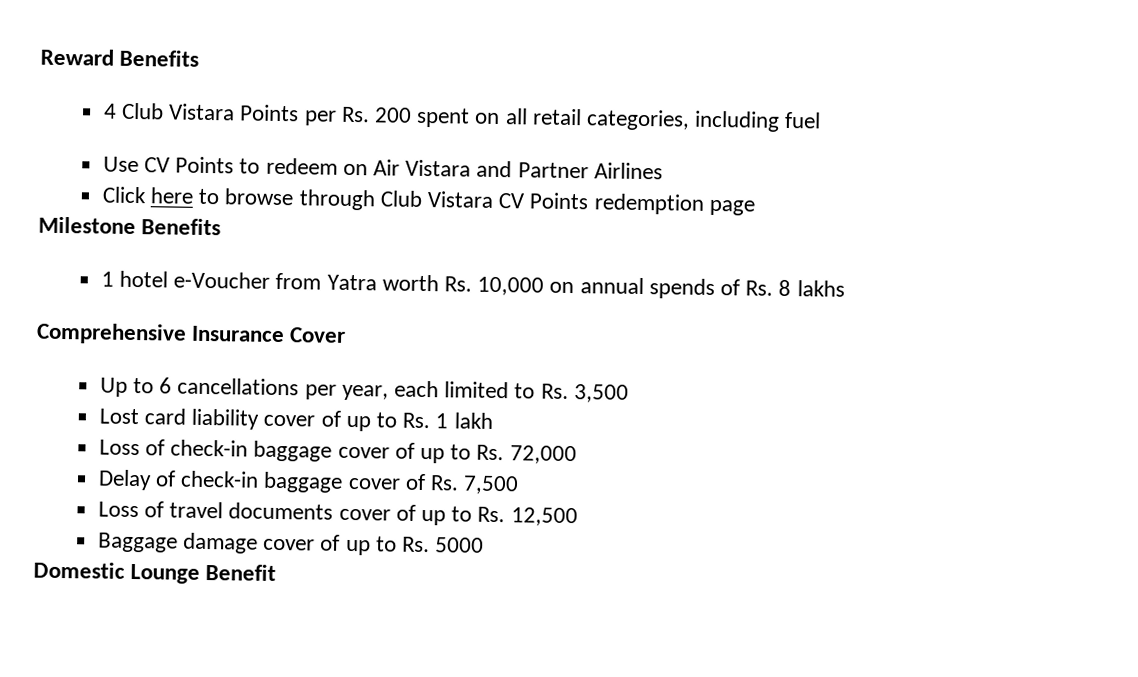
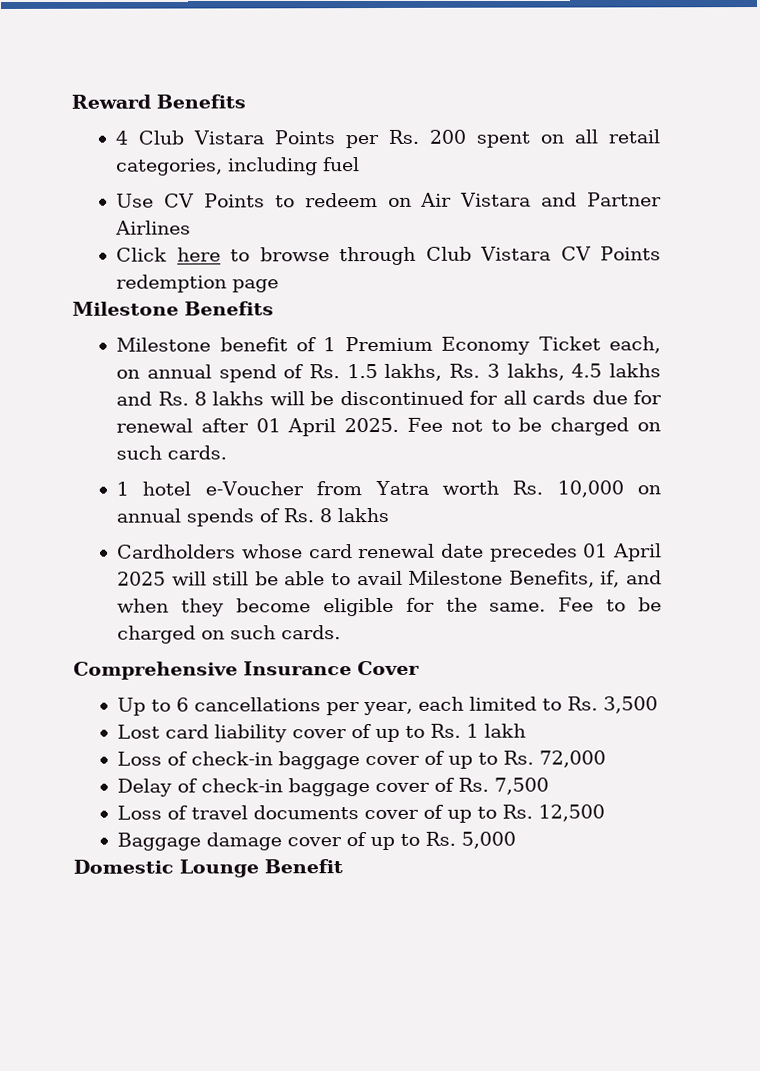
(222, 227) none -> [116,336,661,355] [116,363,661,383] [116,390,663,406] [116,417,662,437] [116,445,228,460] // Milestone benefit of 1 Premium Economy Ticket each, on annual spend of Rs. 1.5 lakhs, Rs. 3 lakhs, 4.5 lakhs and Rs. 8 lakhs will be discontinued for all cards due for renewal after 01 April 2025. Fee not to be charged on such cards.
(845, 288) none -> [117,543,662,562] [117,570,662,588] [117,597,662,617] [117,625,342,644] // Cardholders whose card renewal date precedes 01 April 2025 will still be able to avail Milestone Benefits, if, and when they become eligible for the same. Fee to be charged on such cards.
[435,537,485,553] 5000 -> [461,831,517,849] 5,000

